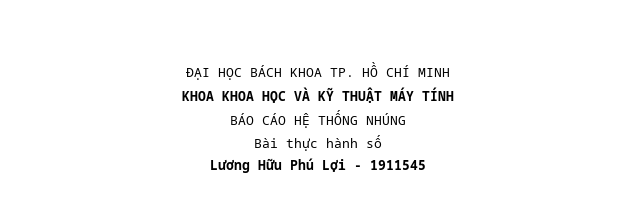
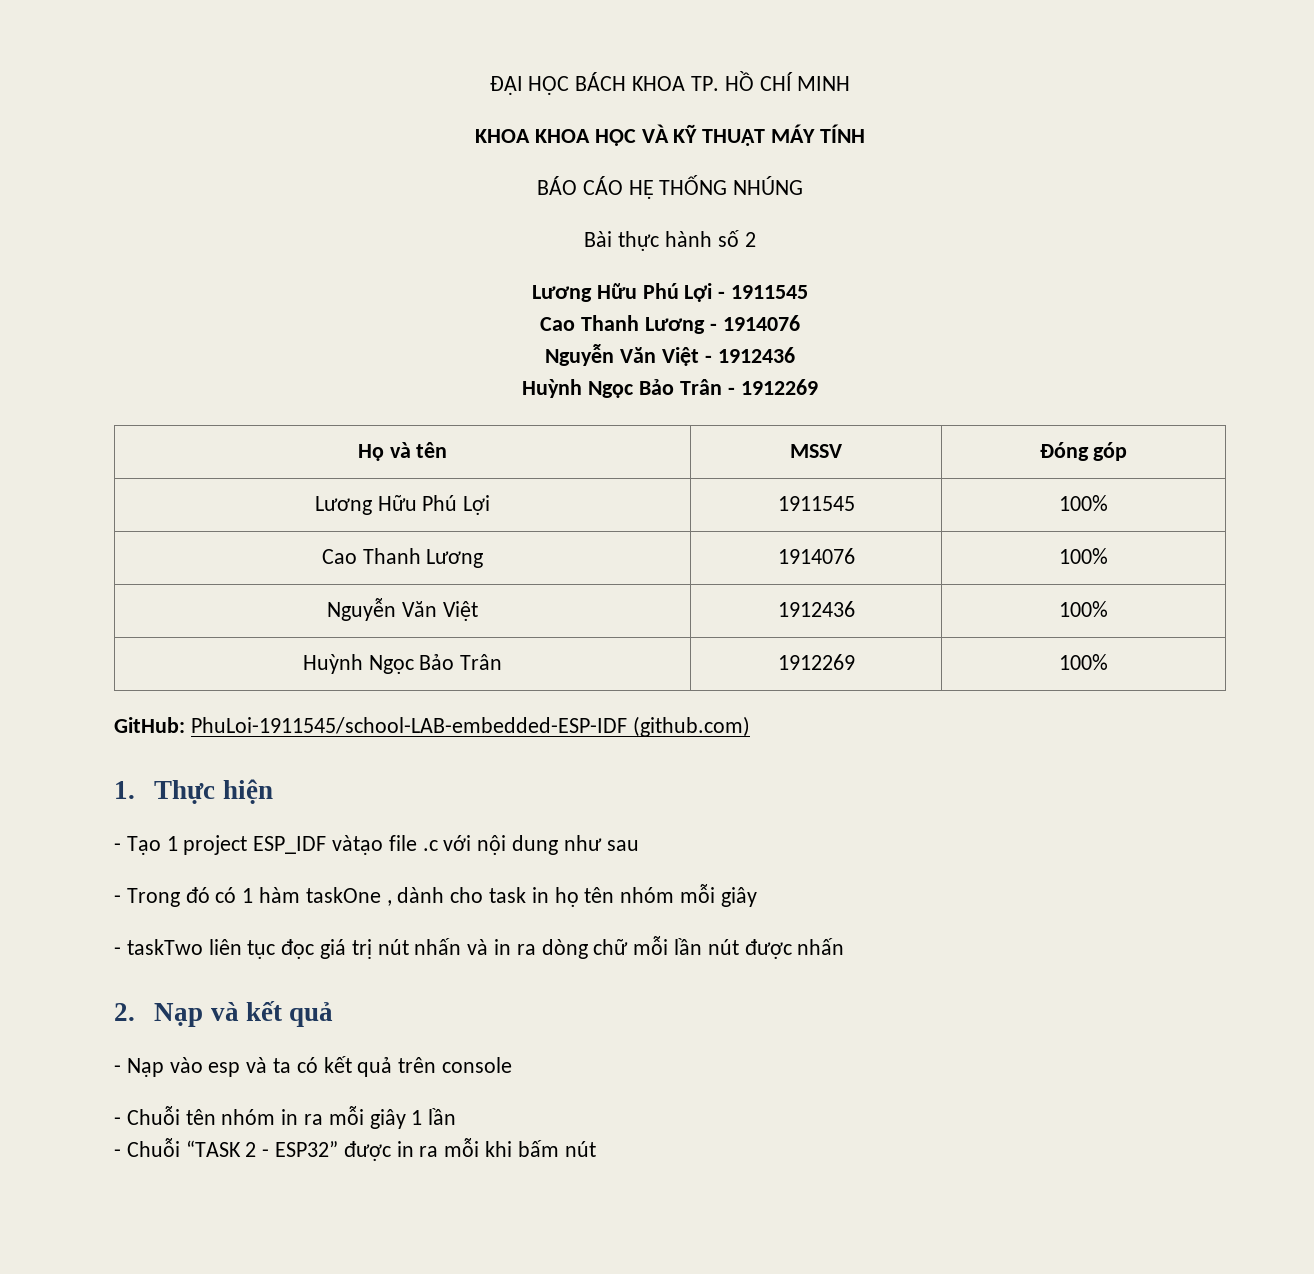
(382, 141) none -> [744,232,756,247] 2
(426, 165) none -> [540,315,800,334] [545,344,795,366] [522,379,818,398] [357,442,448,461] [790,444,842,458] [1039,442,1128,461] [314,495,491,515] [777,496,855,511] [1059,495,1108,511] [321,548,484,568] [777,548,855,564] [1059,548,1108,564] [327,598,478,621] [777,601,855,617] [1059,601,1108,617] [302,654,503,674] [777,654,855,670] [1059,654,1108,670] [114,716,750,737] [114,779,273,804] [114,835,639,855] [114,884,757,907] [114,936,845,959] [114,1001,334,1027] [114,1056,513,1077] [114,1106,457,1129] [114,1138,596,1161] // Cao Thanh Lương - 1914076 // Nguyễn Văn Việt - 1912436 // Huỳnh Ngọc Bảo Trân - 1912269 // Họ và tên | MSSV | Đóng góp // Lương Hữu Phú Lợi | 1911545 | 100% // Cao Thanh Lương | 1914076 | 100% // Nguyễn Văn Việt | 1912436 | 100% // Huỳnh Ngọc Bảo Trân | 1912269 | 100% // GitHub: PhuLoi-1911545/school-LAB-embedded-ESP-IDF (github.com) // 1. Thực hiện // - Tạo 1 project ESP_IDF vàtạo file .c với nội dung như sau // - Trong đó có 1 hàm taskOne , dành cho task in họ tên nhóm mỗi giây // - taskTwo liên tục đọc giá trị nút nhấn và in ra dòng chữ mỗi lần nút được nhấn // 2. Nạp và kết quả // - Nạp vào esp và ta có kết quả trên console // - Chuỗi tên nhóm in ra mỗi giây 1 lần // - Chuỗi “TASK 2 - ESP32” được in ra mỗi khi bấm nút

